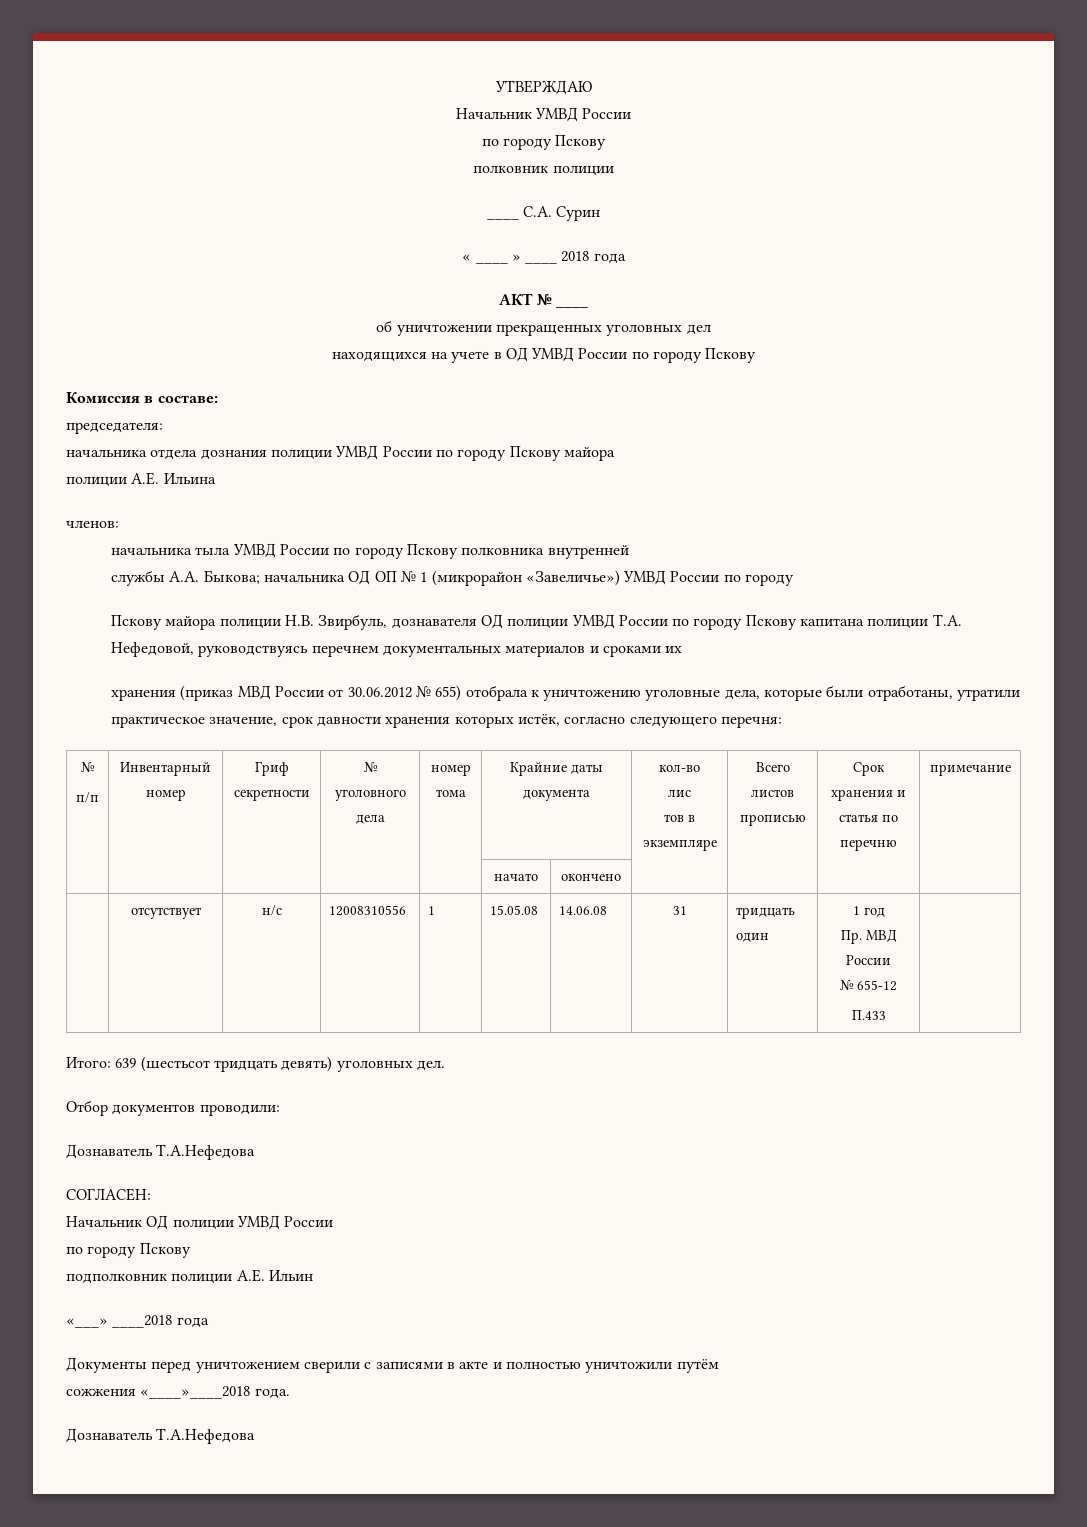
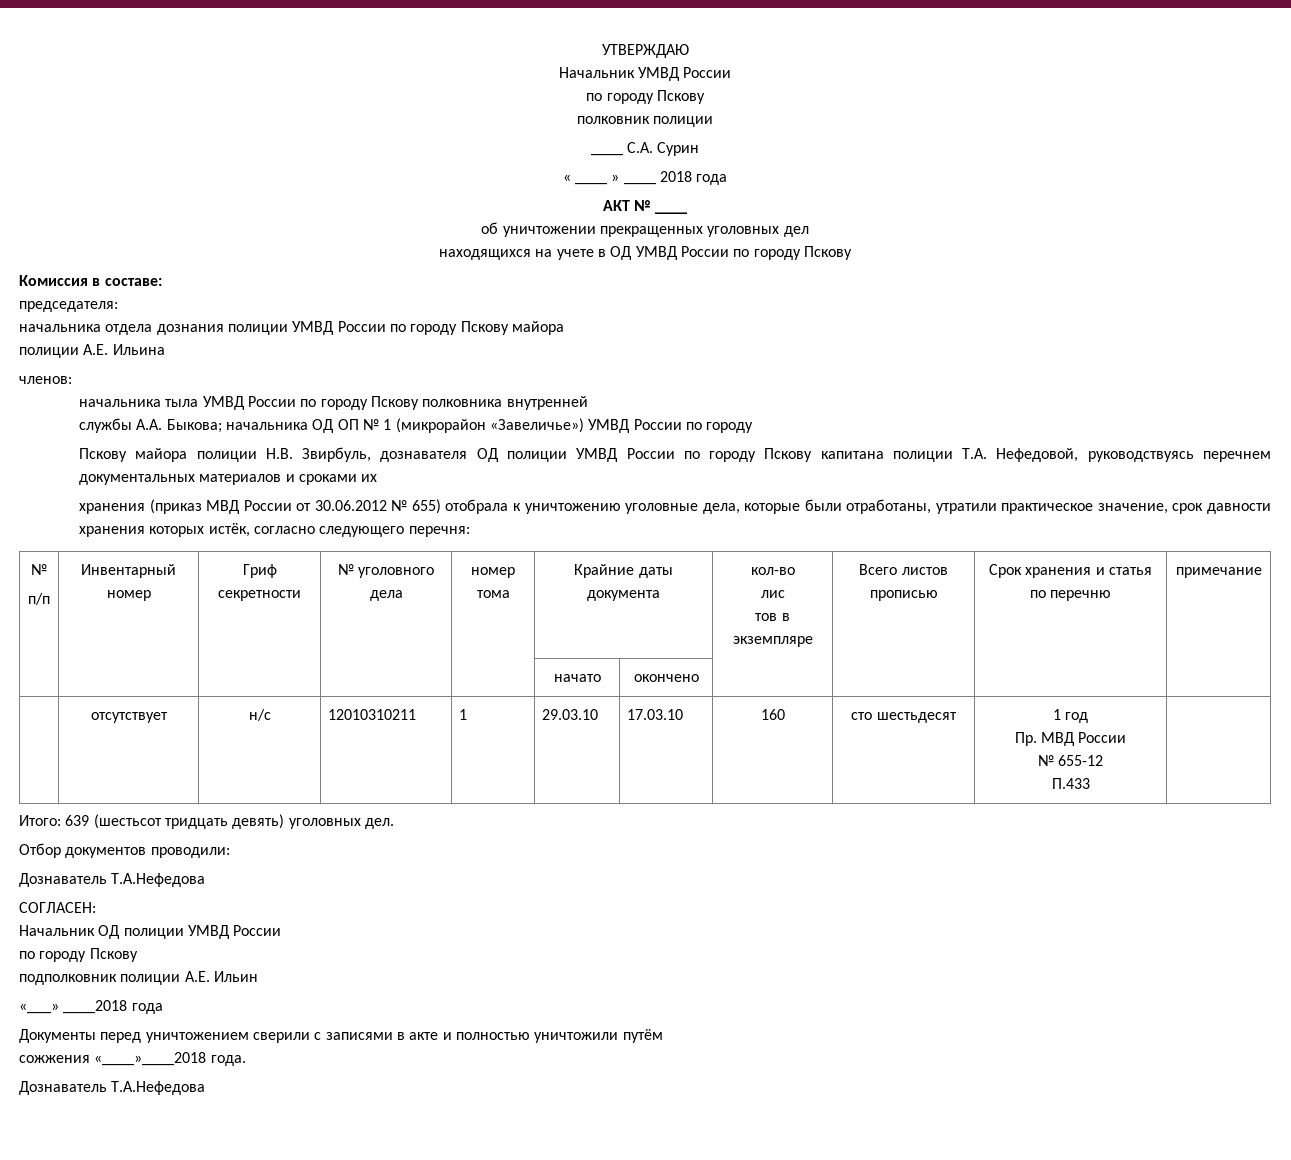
[329,905,407,916] [428,906,436,915] [490,905,539,915] [559,906,608,915] [672,906,687,915] [736,907,796,919] [736,933,770,942] 12008310556 | 1 | 15.05.08 | 14.06.08 | 31 | тридцать один -> [328,709,417,720] [459,709,468,720] [542,709,599,720] [627,709,684,720] [760,709,785,720] [851,712,957,723] 12010310211 | 1 | 29.03.10 | 17.03.10 | 160 | сто шестьдесят

